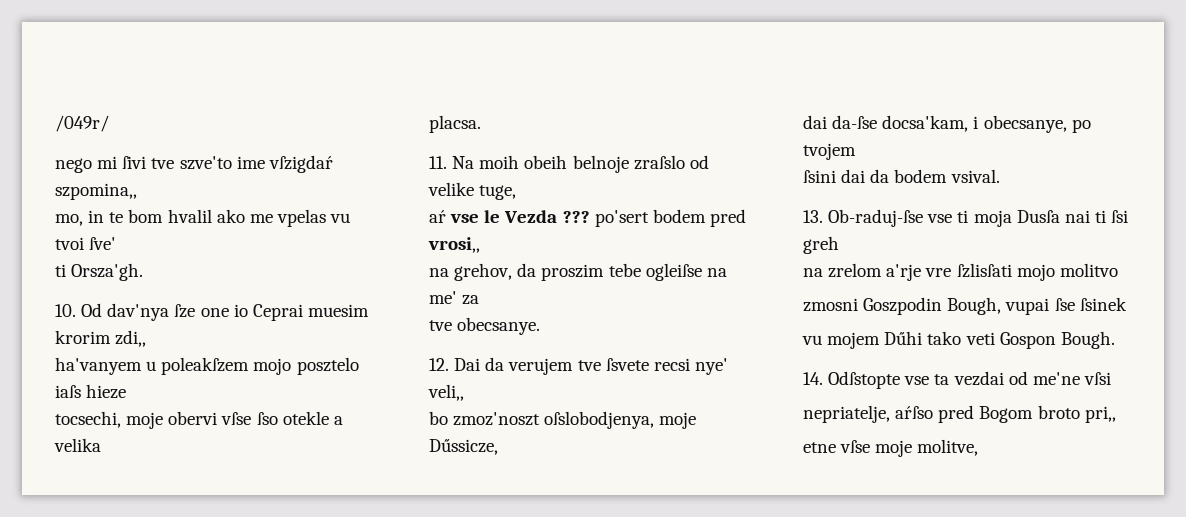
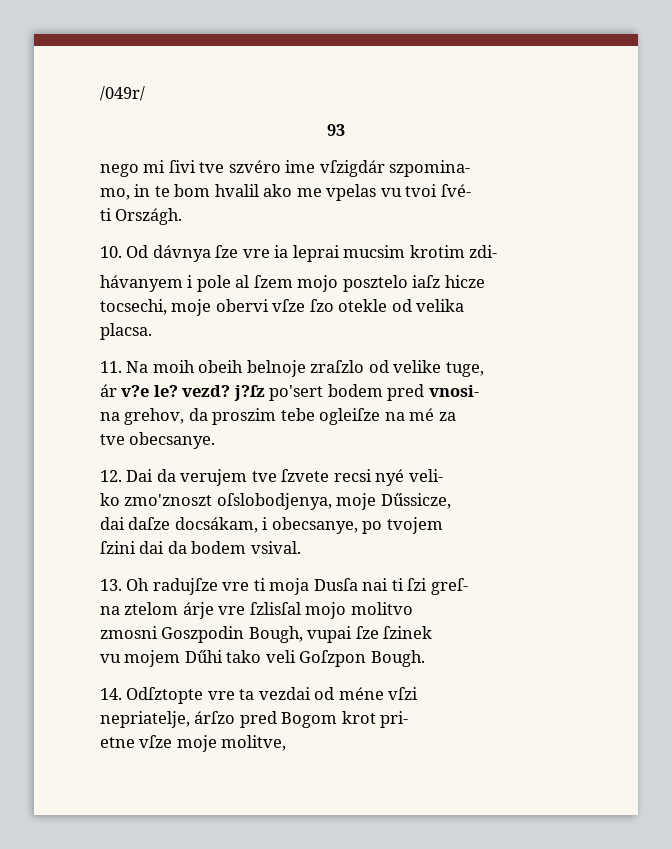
(109, 123) none -> [327,124,345,136] // 93
[179,155,333,173] [55,183,137,200] szve'to ime vſzigdaŕ szpomina,, -> [228,160,471,177] szvéro ime vſzigdár szpomina-
[89,237,117,250] [55,263,144,281] ſve' // ti Orsza'gh. -> [440,184,471,197] [100,208,183,225] ſvé- // ti Országh.
[107,303,369,321] [55,330,147,347] [55,357,359,375] [55,384,127,399] dav'nya ſze one io Ceprai muesim krorim zdi,, // ha'vanyem u poleakſzem mojo posztelo iaſs hieze -> [152,245,498,262] [100,275,485,292] dávnya ſze vre ia leprai mucsim krotim zdi- // hávanyem i pole al ſzem mojo posztelo iaſz hicze
[221,411,343,425] vſse ſso otekle a -> [272,299,412,312] vſze ſzo otekle od
[633,155,685,170] zraſslo -> [310,360,365,373] zraſzlo
[429,210,590,223] aŕ vse le Vezda ??? -> [100,384,265,401] ár v?e le? vezd? j?ſz
[428,237,480,253] vrosi,, -> [428,385,479,397] vnosi-
[645,263,727,281] [429,291,457,304] ogleiſse na me' -> [319,408,435,425] ogleiſze na mé
[605,358,728,375] [428,384,464,401] [429,411,541,426] ſsvete recsi nye' veli,, // bo zmoz'noszt -> [281,469,443,486] [100,493,213,506] ſzvete recsi nyé veli- // ko zmo'znoszt
[832,115,969,132] da-ſse docsa'kam, -> [128,517,258,533] daſze docsákam,
[803,170,836,183] ſsini -> [100,541,136,554] ſzini
[828,209,953,227] Ob-raduj-ſse vse -> [126,578,250,595] Oh radujſze vre
[1111,210,1129,223] [803,236,839,254] [803,263,1012,281] ſsi greh // na zrelom a'rje vre ſzlisſati -> [407,578,468,595] [100,602,301,619] ſzi greſ- // na ztelom árje vre ſzlisſal
[1054,297,1127,311] ſse ſsinek -> [355,626,433,639] ſze ſzinek
[965,332,1056,349] veti Gospon -> [265,650,367,667] veli Goſzpon
[828,371,930,389] Odſstopte vse -> [126,687,235,704] Odſztopte vre
[1032,372,1111,385] me'ne vſsi -> [338,687,419,700] méne vſzi
[895,406,934,419] aŕſso -> [194,711,236,724] árſzo
[1037,405,1116,423] broto pri,, -> [341,711,409,728] krot pri-
[840,440,871,453] vſse -> [139,735,173,748] vſze

